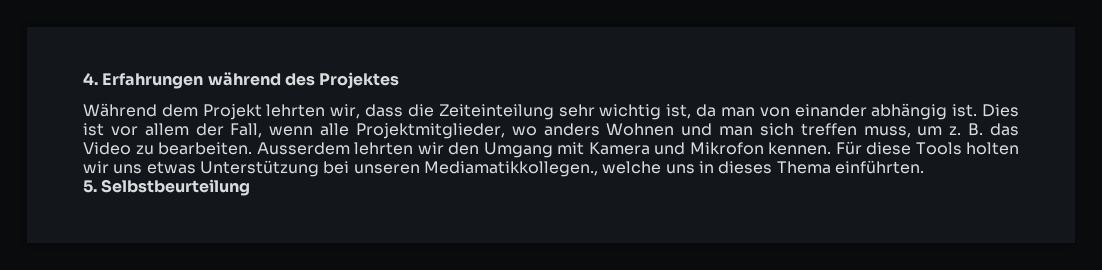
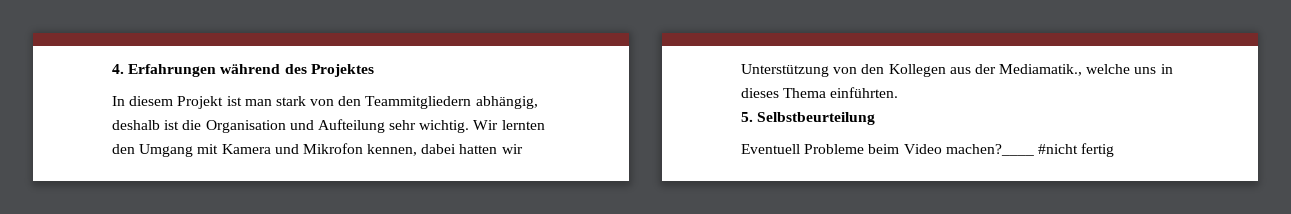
[83,103,1020,120] [83,123,1020,139] [83,142,444,155] Während dem Projekt lehrten wir, dass die Zeiteinteilung sehr wichtig ist, da man von einander abhängig ist. Dies ist vor allem der Fall, wenn alle Projektmitglieder, wo anders Wohnen und man sich treffen muss, um z. B. das Video zu bearbeiten. Ausserdem lehrten wir -> [112,96,538,109] [112,119,545,133] In diesem Projekt ist man stark von den Teammitgliedern abhängig, deshalb ist die Organisation und Aufteilung sehr wichtig. Wir lernten
[768,141,1019,155] [83,160,598,177] kennen. Für diese Tools holten wir uns etwas Unterstützung bei unseren Mediamatikkollegen., -> [367,144,523,156] [741,64,1083,77] kennen, dabei hatten wir Unterstützung von den Kollegen aus der Mediamatik.,
(251, 187) none -> [741,143,1115,157] // Eventuell Probleme beim Video machen?____ #nicht fertig

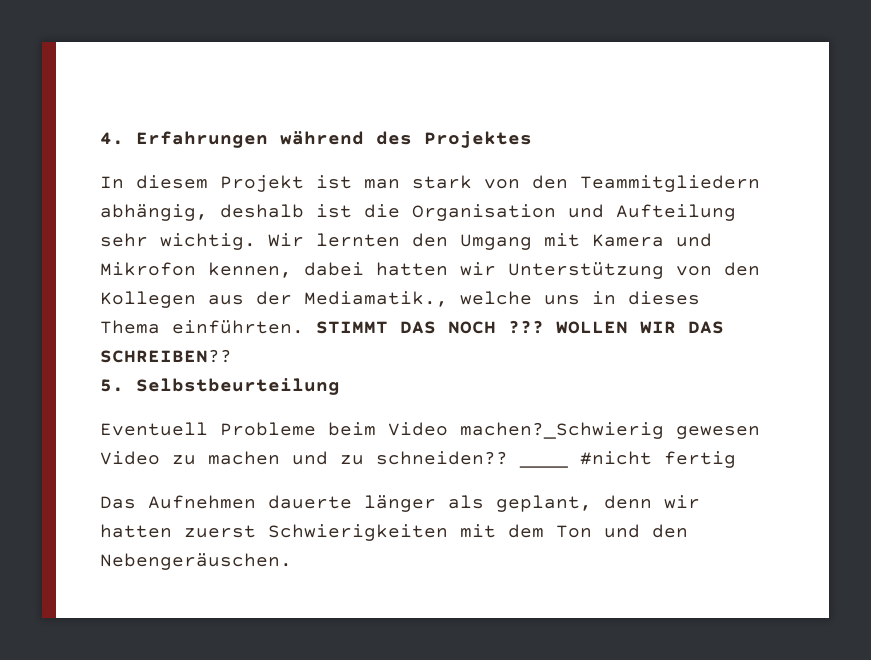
(899, 92) none -> [316,320,724,334] [100,349,232,363] STIMMT DAS NOCH ??? WOLLEN WIR DAS SCHREIBEN??
[945,143,1115,157] machen?____ #nicht fertig -> [460,422,760,439] [100,451,736,468] [100,495,700,512] [100,524,688,541] [100,553,292,570] machen?_Schwierig gewesen Video zu machen und zu schneiden?? ____ #nicht fertig // Das Aufnehmen dauerte länger als geplant, denn wir hatten zuerst Schwierigkeiten mit dem Ton und den Nebengeräuschen.

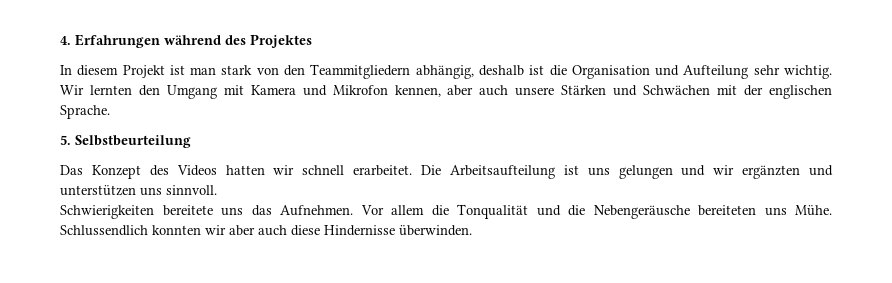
[304,262,760,279] [100,291,700,308] [100,320,724,334] [100,349,232,363] [100,378,340,395] [100,422,760,439] [100,451,736,468] [100,495,700,512] [100,524,688,541] [100,553,292,570] dabei hatten wir Unterstützung von den Kollegen aus der Mediamatik., welche uns in dieses Thema einführten. STIMMT DAS NOCH ??? WOLLEN WIR DAS SCHREIBEN?? // 5. Selbstbeurteilung // Eventuell Probleme beim Video machen?_Schwierig gewesen Video zu machen und zu schneiden?? ____ #nicht fertig // Das Aufnehmen dauerte länger als geplant, denn wir hatten zuerst Schwierigkeiten mit dem Ton und den Nebengeräuschen. -> [447,85,833,99] [60,105,110,119] [60,135,191,148] [60,165,833,179] [60,185,217,196] [60,204,832,219] [60,225,472,236] aber auch unsere Stärken und Schwächen mit der englischen Sprache. // 5. Selbstbeurteilung // Das Konzept des Videos hatten wir schnell erarbeitet. Die Arbeitsaufteilung ist uns gelungen und wir ergänzten und unterstützen uns sinnvoll. // Schwierigkeiten bereitete uns das Aufnehmen. Vor allem die Tonqualität und die Nebengeräusche bereiteten uns Mühe. Schlussendlich konnten wir aber auch diese Hindernisse überwinden.

